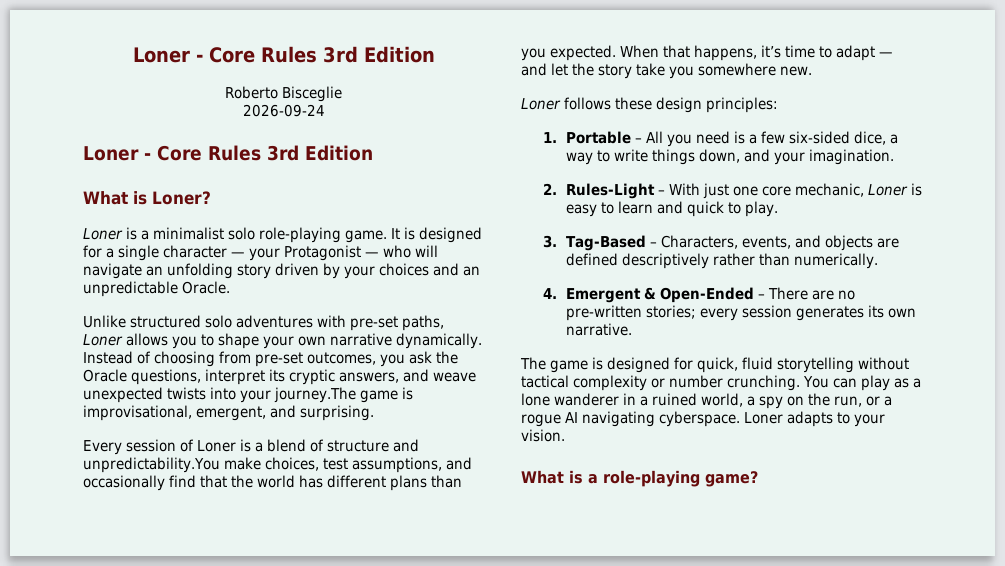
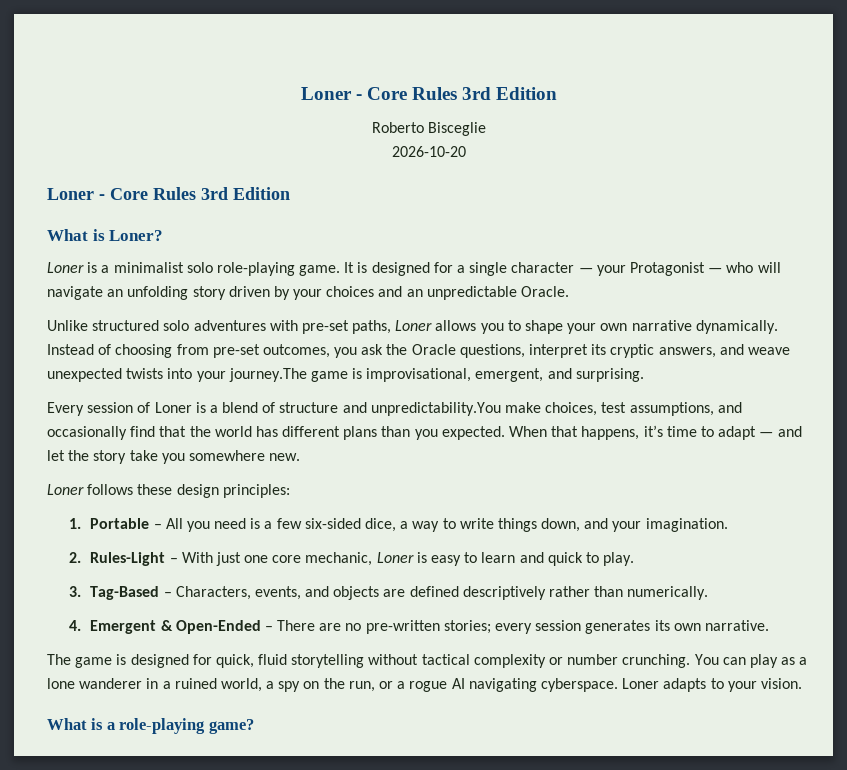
[242,104,325,117] 2026-09-24 -> [392,146,466,157] 2026-10-20

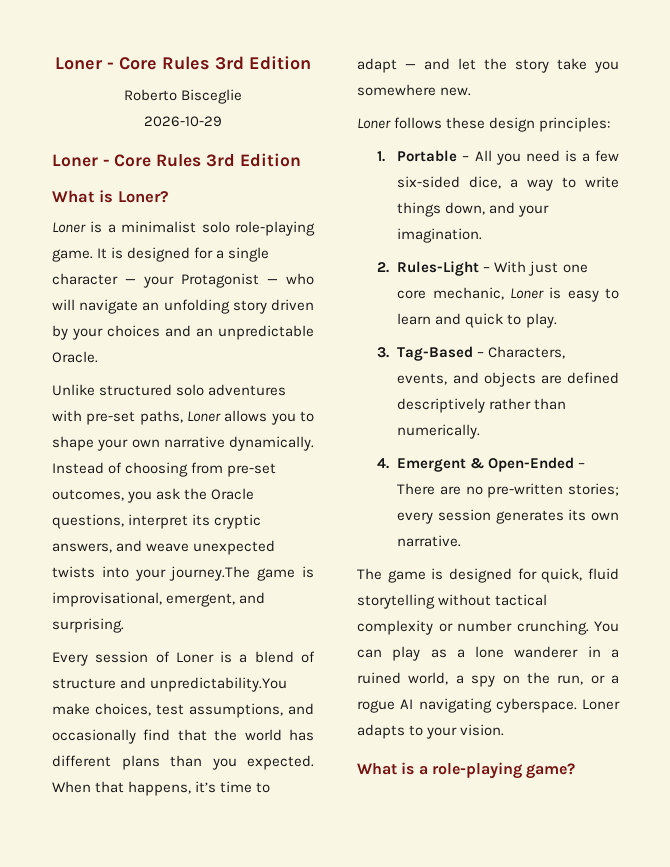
[392,146,466,157] 2026-10-20 -> [144,116,222,127] 2026-10-29

